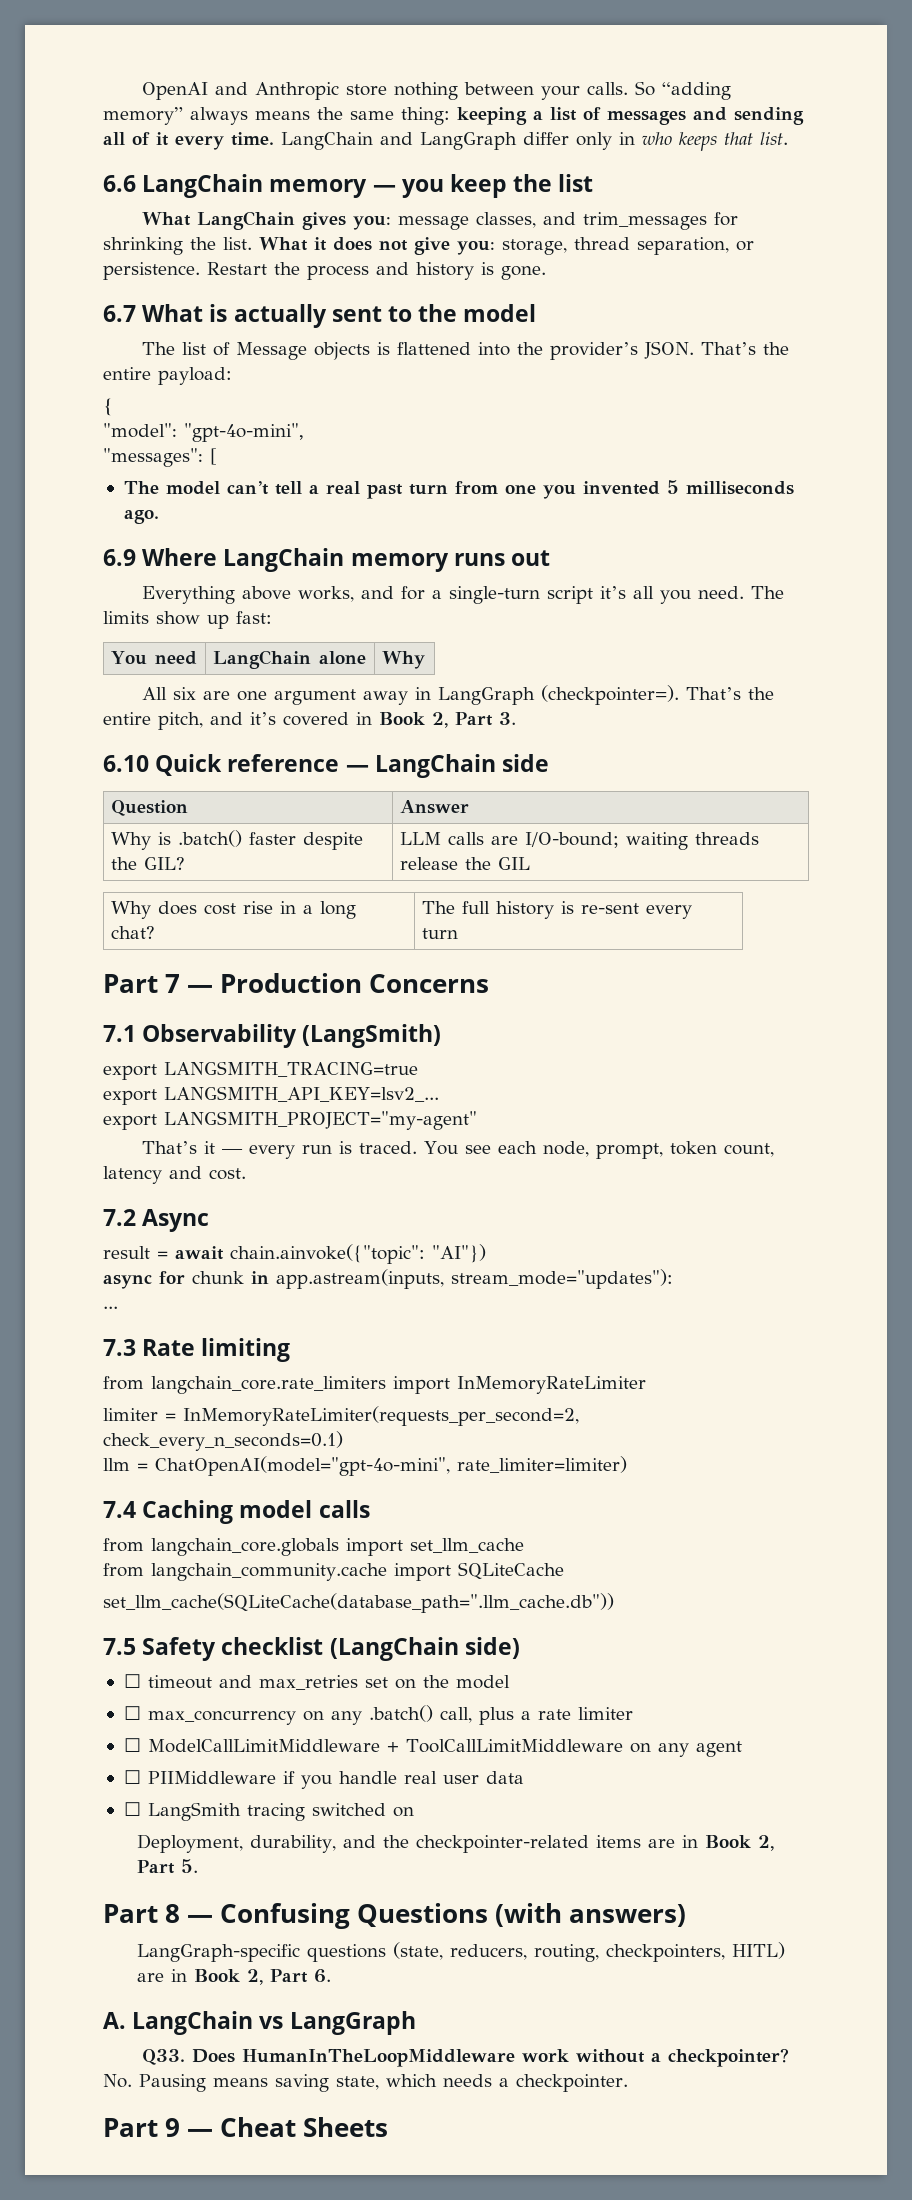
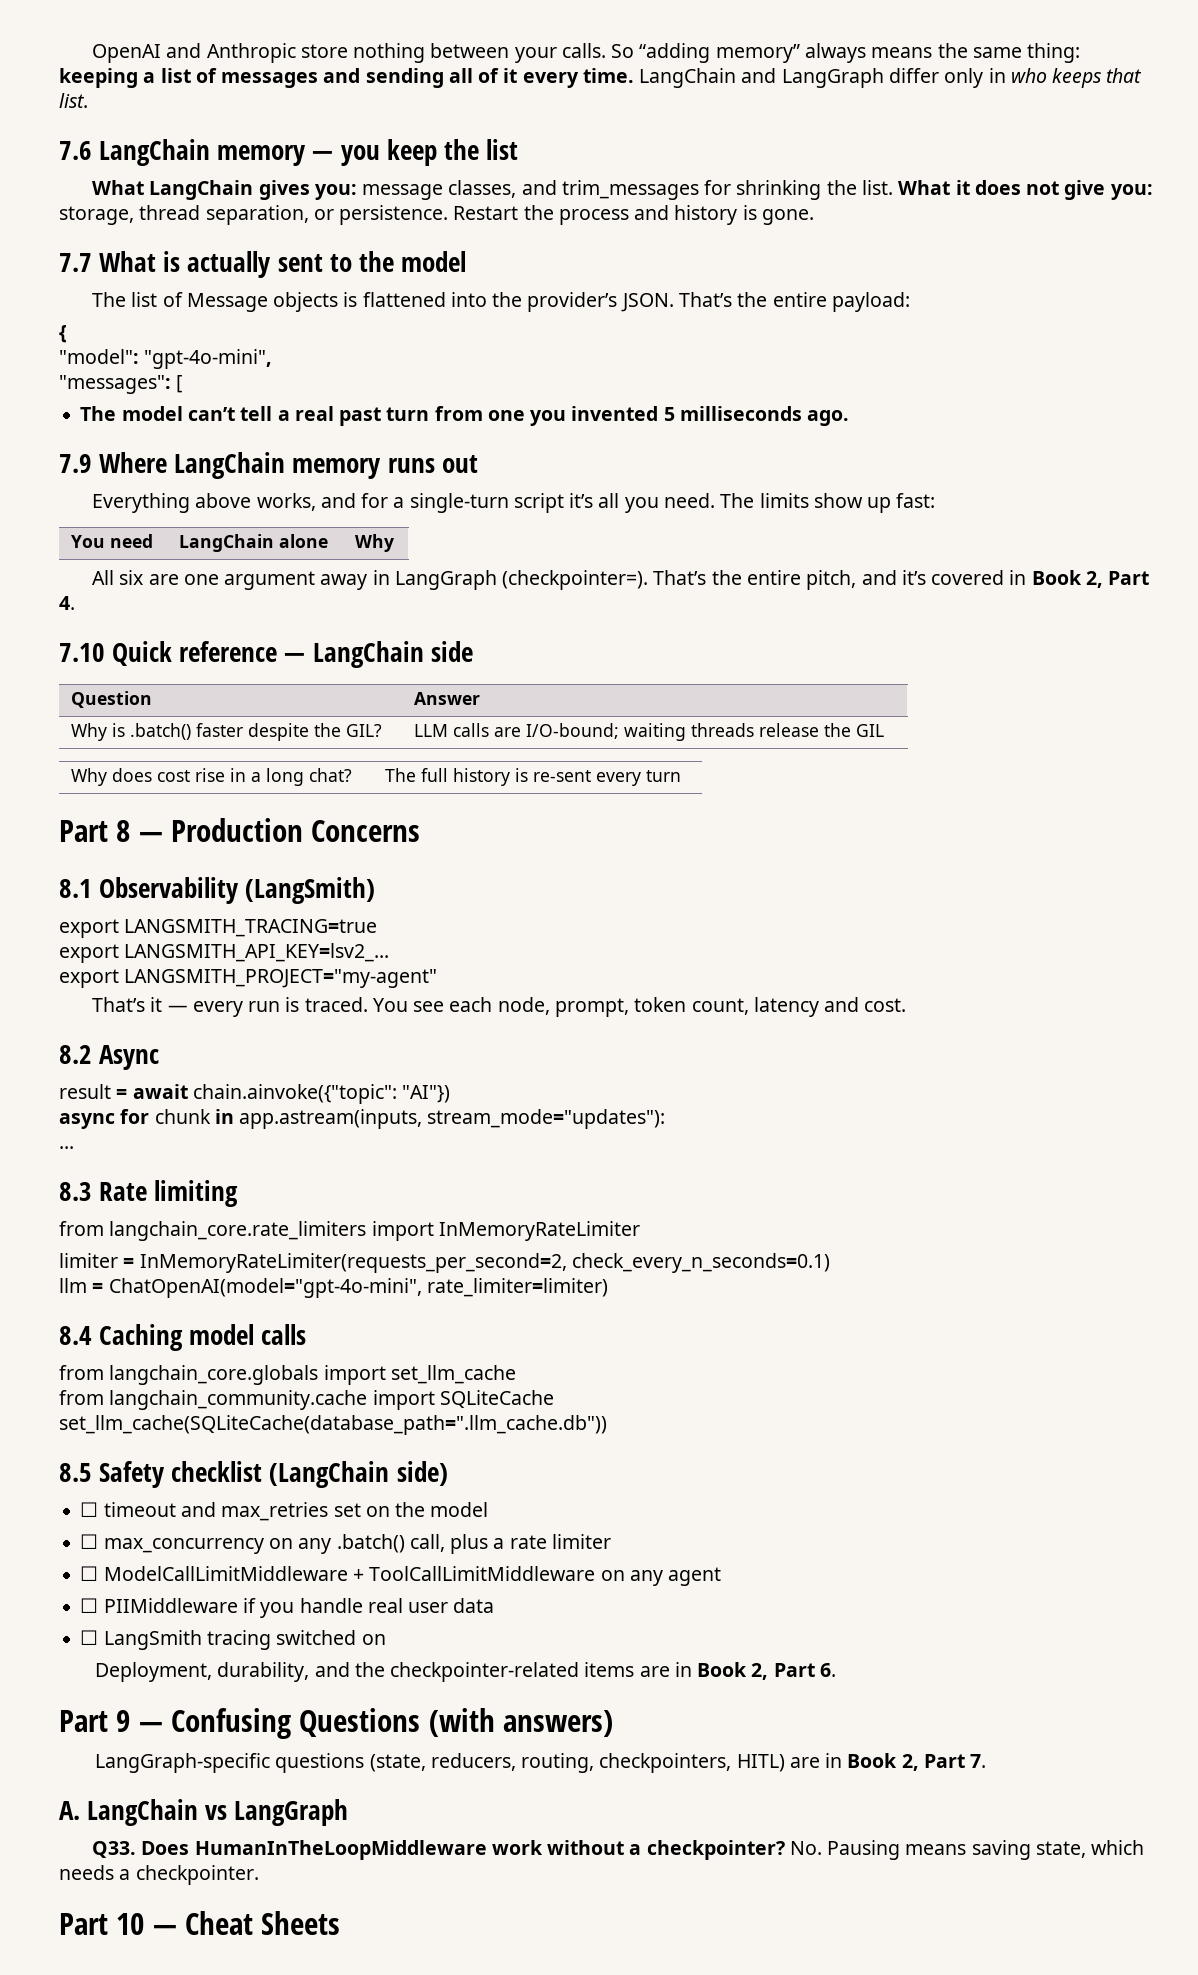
[103,175,136,192] 6.6 -> [59,141,92,160] 7.6
[103,305,136,322] 6.7 -> [59,253,92,272] 7.7
[103,549,136,566] 6.9 -> [59,454,92,473] 7.9
[499,712,516,725] [103,755,149,772] 3. // 6.10 -> [59,596,75,610] [59,643,105,662] 4. // 7.10
[165,974,181,993] 7 -> [116,820,131,842] 8
[103,1025,136,1042] 7.1 -> [59,879,92,898] 8.1
[103,1209,136,1226] 7.2 -> [59,1045,92,1064] 8.2
[103,1339,136,1356] 7.3 -> [59,1182,92,1201] 8.3
[103,1501,136,1518] 7.4 -> [59,1326,92,1345] 8.4
[103,1638,136,1655] 7.5 -> [59,1463,92,1482] 8.5
[181,1859,199,1873] [103,1904,181,1923] 5. // Part 8 -> [819,1663,836,1677] [59,1710,131,1732] 6. // Part 9
[314,1969,332,1983] 6. -> [970,1754,987,1768] 7.
[165,2118,181,2137] 9 -> [116,1913,145,1935] 10

